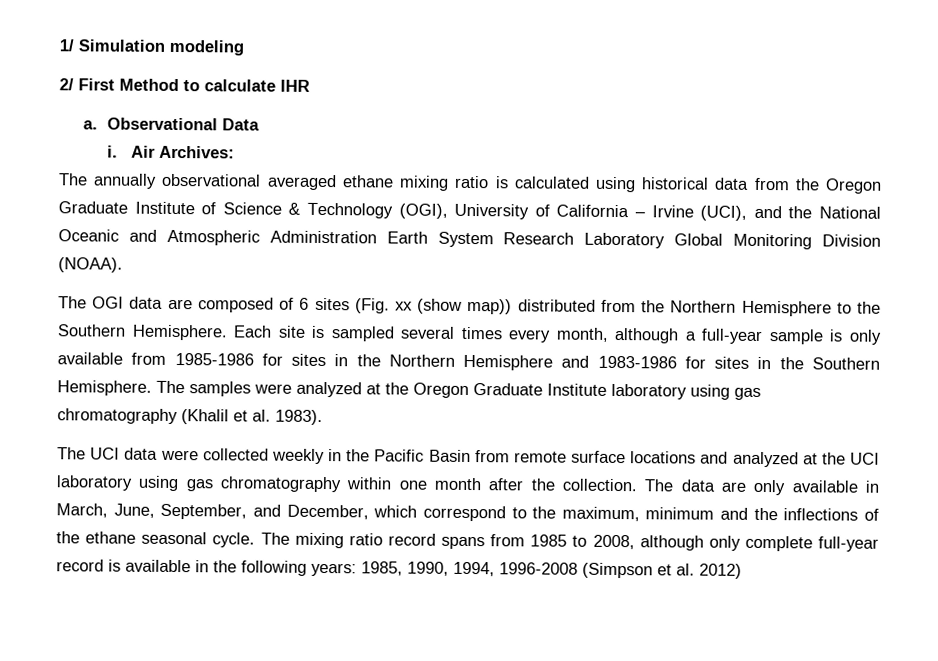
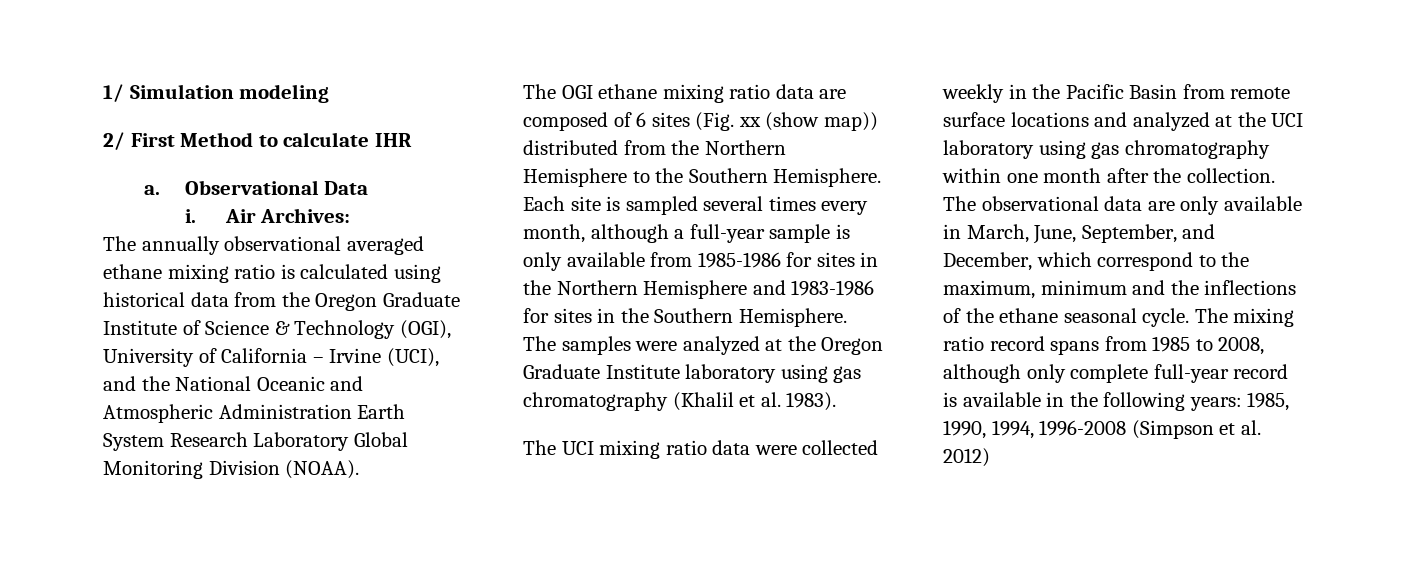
(125, 302) none -> [598,84,771,103] ethane mixing ratio
(121, 453) none -> [599,440,707,459] mixing ratio
(674, 485) none -> [981,196,1099,211] observational

